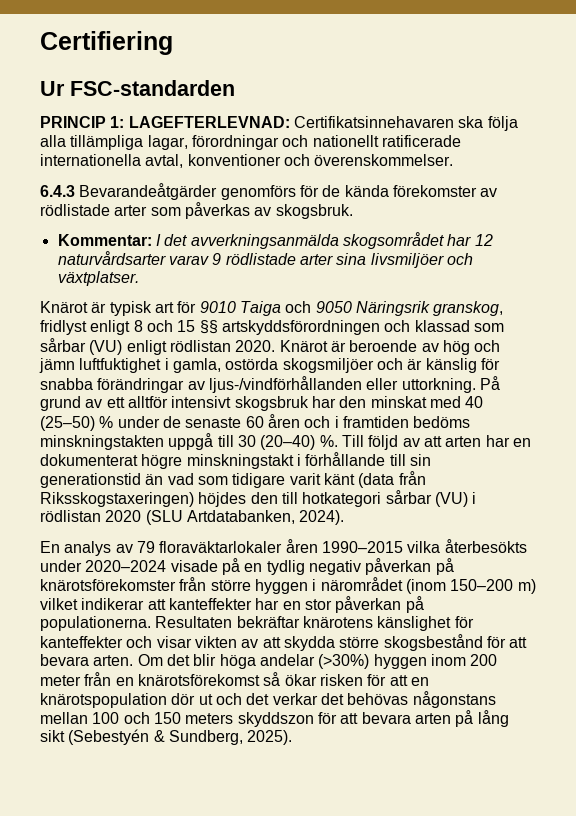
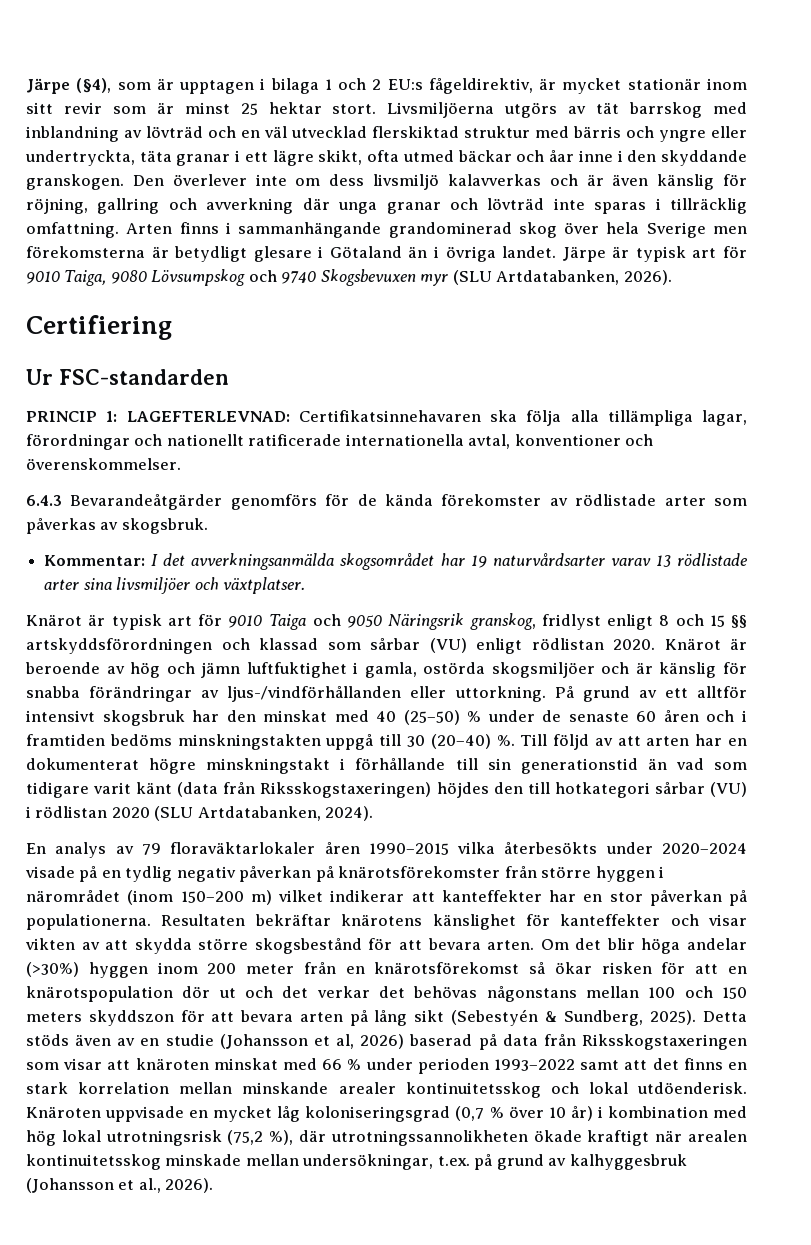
(40, 43) none -> [26,78,747,94] [26,102,747,118] [26,126,747,142] [25,150,748,166] [26,174,748,190] [26,198,747,214] [26,222,747,238] [26,246,747,262] [26,269,672,286] Järpe (§4), som är upptagen i bilaga 1 och 2 EU:s fågeldirektiv, är mycket stationär inom sitt revir som är minst 25 hektar stort. Livsmiljöerna utgörs av tät barrskog med inblandning av lövträd och en väl utvecklad flerskiktad struktur med bärris och yngre eller undertryckta, täta granar i ett lägre skikt, ofta utmed bäckar och åar inne i den skyddande granskogen. Den överlever inte om dess livsmiljö kalavverkas och är även känslig för röjning, gallring och avverkning där unga granar och lövträd inte sparas i tillräcklig omfattning. Arten finns i sammanhängande grandominerad skog över hela Sverige men förekomsterna är betydligt glesare i Götaland än i övriga landet. Järpe är typisk art för 9010 Taiga, 9080 Lövsumpskog och 9740 Skogsbevuxen myr (SLU Artdatabanken, 2026). //
[474,234,493,246] 12 -> [470,555,487,568] 19
[212,253,222,265] 9 -> [655,555,671,567] 13
(293, 737) none -> [702,1011,747,1022] [26,1034,747,1050] [26,1058,748,1074] [26,1082,747,1098] [26,1106,748,1122] [26,1130,747,1146] [26,1154,687,1170] [26,1178,214,1193] Detta stöds även av en studie (Johansson et al, 2026) baserad på data från Riksskogstaxeringen som visar att knäroten minskat med 66 % under perioden 1993–2022 samt att det finns en stark korrelation mellan minskande arealer kontinuitetsskog och lokal utdöenderisk. Knäroten uppvisade en mycket låg koloniseringsgrad (0,7 % över 10 år) i kombination med hög lokal utrotningsrisk (75,2 %), där utrotningssannolikheten ökade kraftigt när arealen kontinuitetsskog minskade mellan undersökningar, t.ex. på grund av kalhyggesbruk (Johansson et al., 2026).

